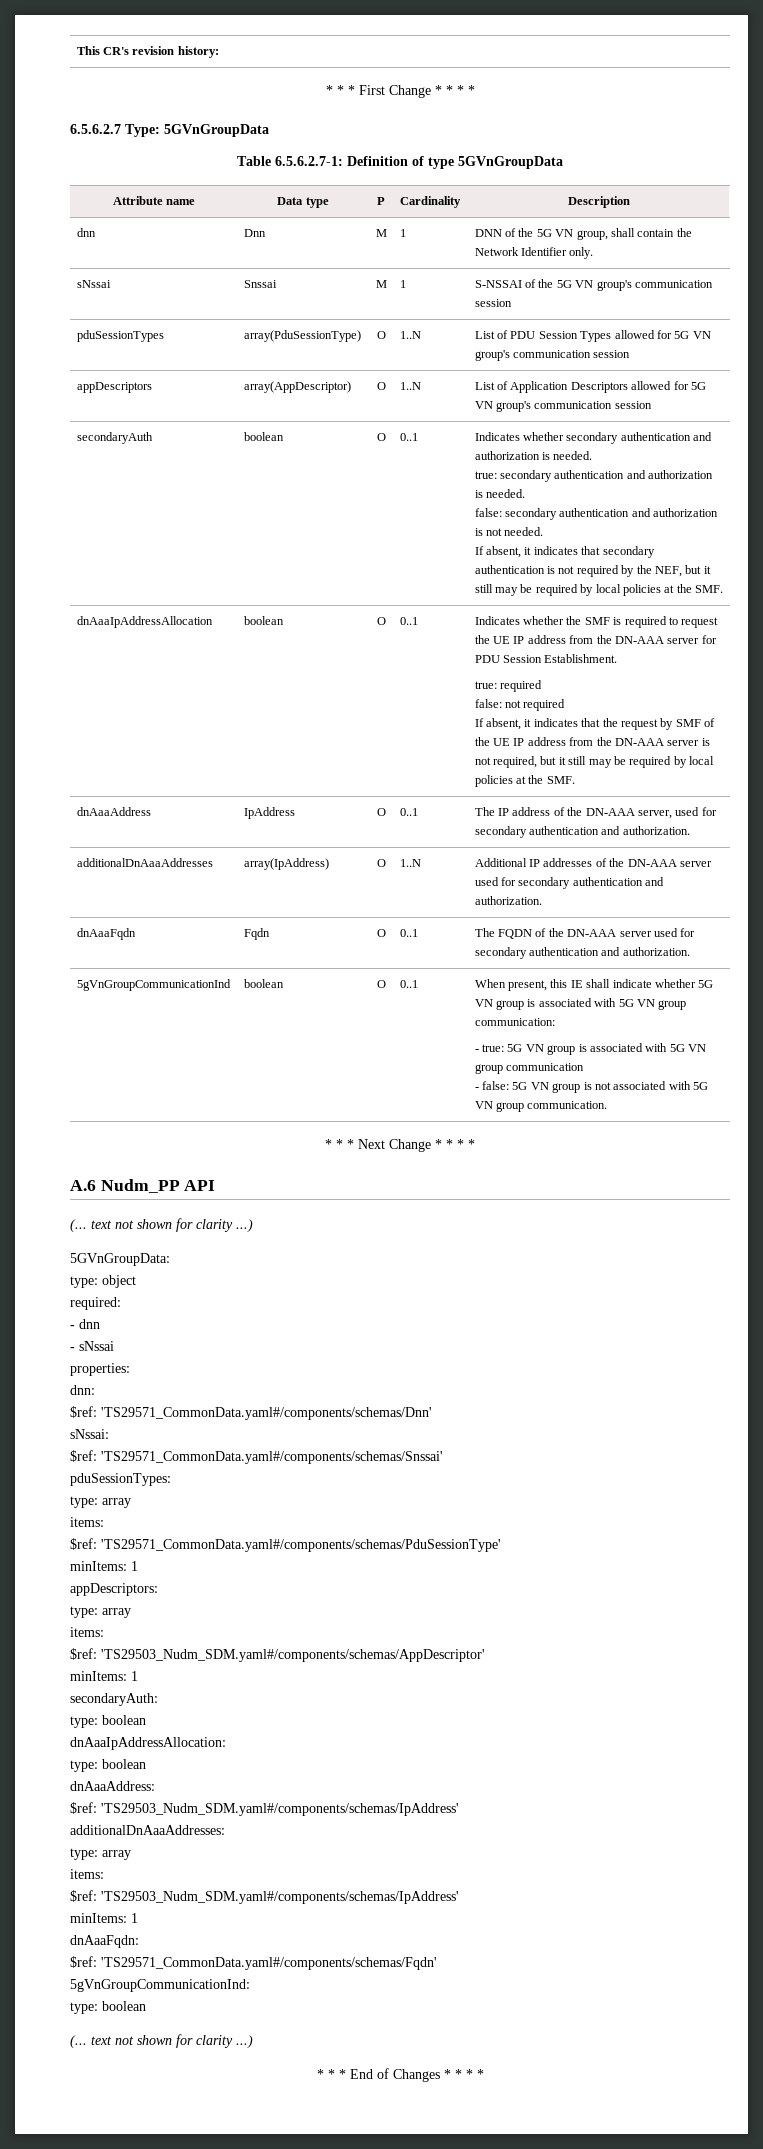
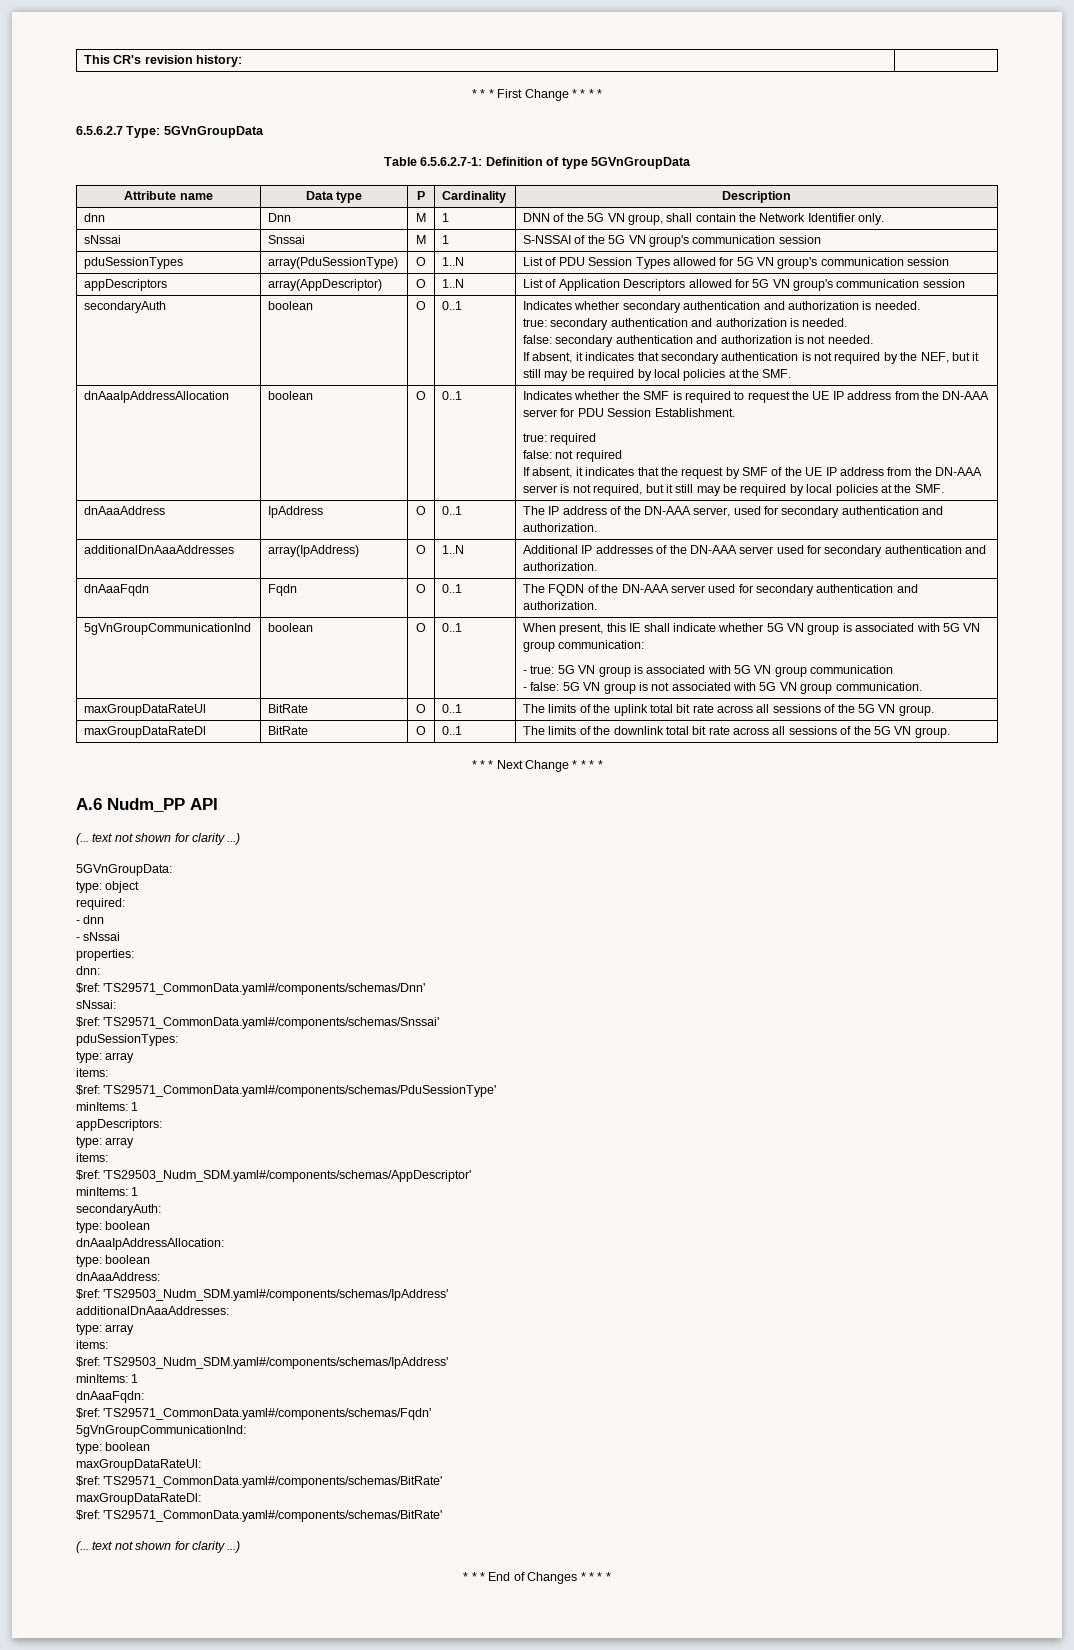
(608, 1105) none -> [84,704,207,716] [268,704,309,713] [416,704,426,713] [442,704,463,713] [523,704,934,716] [84,726,207,738] [268,726,309,735] [416,726,426,735] [442,726,463,735] [523,726,950,738] // maxGroupDataRateUl | BitRate | O | 0..1 | The limits of the uplink total bit rate across all sessions of the 5G VN group. // maxGroupDataRateDl | BitRate | O | 0..1 | The limits of the downlink total bit rate across all sessions of the 5G VN group.
(146, 2006) none -> [76,1459,201,1471] [76,1476,443,1488] [76,1493,201,1505] [76,1510,443,1522] // maxGroupDataRateUl: // $ref: 'TS29571_CommonData.yaml#/components/schemas/BitRate' // maxGroupDataRateDl: // $ref: 'TS29571_CommonData.yaml#/components/schemas/BitRate'

